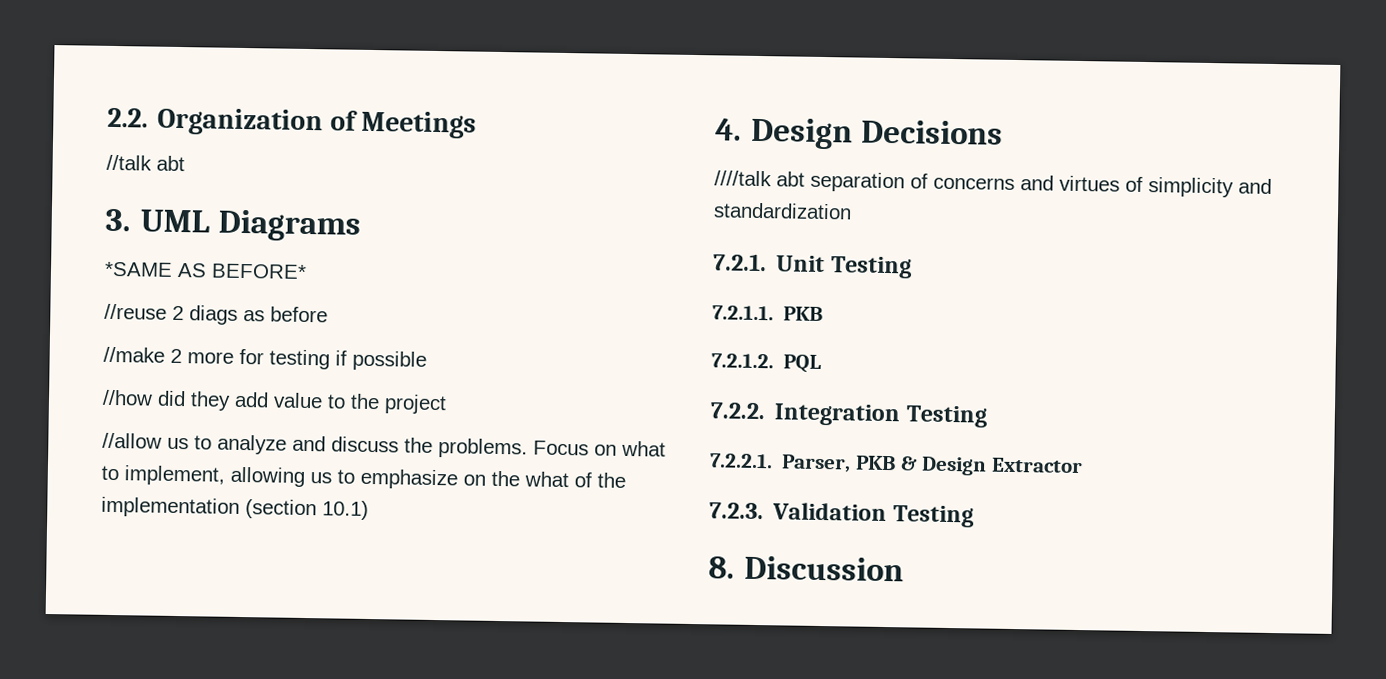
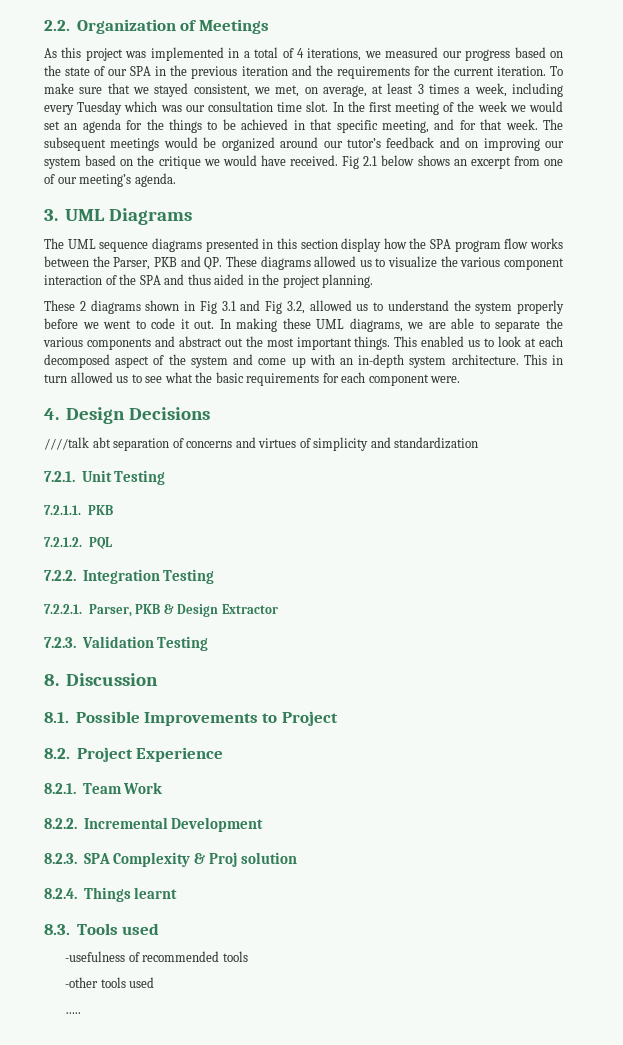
[106,154,185,172] [105,208,362,242] [104,261,307,279] [104,303,328,325] [103,346,427,371] [102,389,447,415] [102,432,666,459] [101,465,626,490] [101,496,369,520] //talk abt // 3. UML Diagrams // *SAME AS BEFORE* // //reuse 2 diags as before // //make 2 more for testing if possible // //how did they add value to the project // //allow us to analyze and discuss the problems. Focus on what to implement, allowing us to emphasize on the what of the implementation (section 10.1) -> [44,47,563,61] [44,65,563,79] [44,83,563,97] [44,101,563,115] [44,119,564,133] [44,137,565,151] [44,155,563,169] [44,173,176,187] [44,208,193,225] [44,238,564,252] [44,256,565,270] [44,274,374,288] [44,300,564,314] [44,318,563,332] [43,336,563,350] [44,354,564,368] [44,372,461,386] As this project was implemented in a total of 4 iterations, we measured our progress based on the state of our SPA in the previous iteration and the requirements for the current iteration. To make sure that we stayed consistent, we met, on average, at least 3 times a week, including every Tuesday which was our consultation time slot. In the first meeting of the week we would set an agenda for the things to be achieved in that specific meeting, and for that week. The subsequent meetings would be organized around our tutor’s feedback and on improving our system based on the critique we would have received. Fig 2.1 below shows an excerpt from one of our meeting’s agenda. // 3. UML Diagrams // The UML sequence diagrams presented in this section display how the SPA program flow works between the Parser, PKB and QP. These diagrams allowed us to visualize the various component interaction of the SPA and thus aided in the project planning. // These 2 diagrams shown in Fig 3.1 and Fig 3.2, allowed us to understand the system properly before we went to code it out. In making these UML diagrams, we are able to separate the various components and abstract out the most important things. This enabled us to look at each decomposed aspect of the system and come up with an in-depth system architecture. This in turn allowed us to see what the basic requirements for each component were.
(905, 568) none -> [44,711,338,726] [44,747,223,762] [44,782,163,794] [44,817,264,832] [44,852,298,867] [44,887,178,902] [44,923,159,935] [65,951,248,962] [65,977,155,988] [65,1012,82,1014] // 8.1. Possible Improvements to Project // 8.2. Project Experience // 8.2.1. Team Work // 8.2.2. Incremental Development // 8.2.3. SPA Complexity & Proj solution // 8.2.4. Things learnt // 8.3. Tools used // -usefulness of recommended tools // -other tools used // …..

